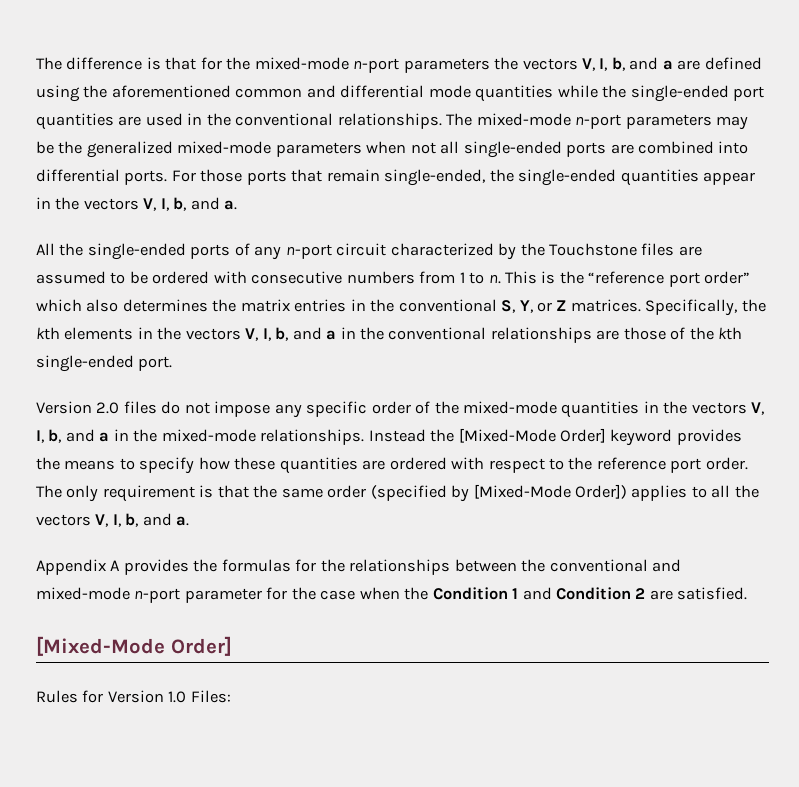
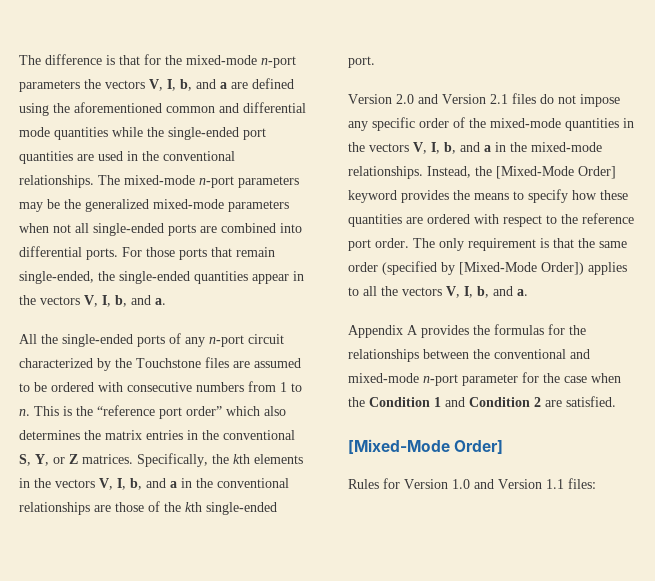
(120, 408) none -> [418,94,508,104] and Version 2.1
[368,429,426,442] Instead -> [427,166,471,178] Instead,
[190,690,231,703] Files: -> [474,478,596,489] and Version 1.1 files:

